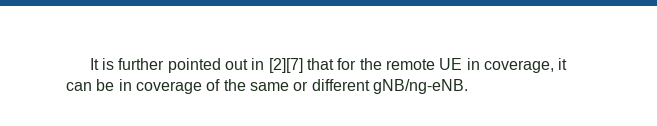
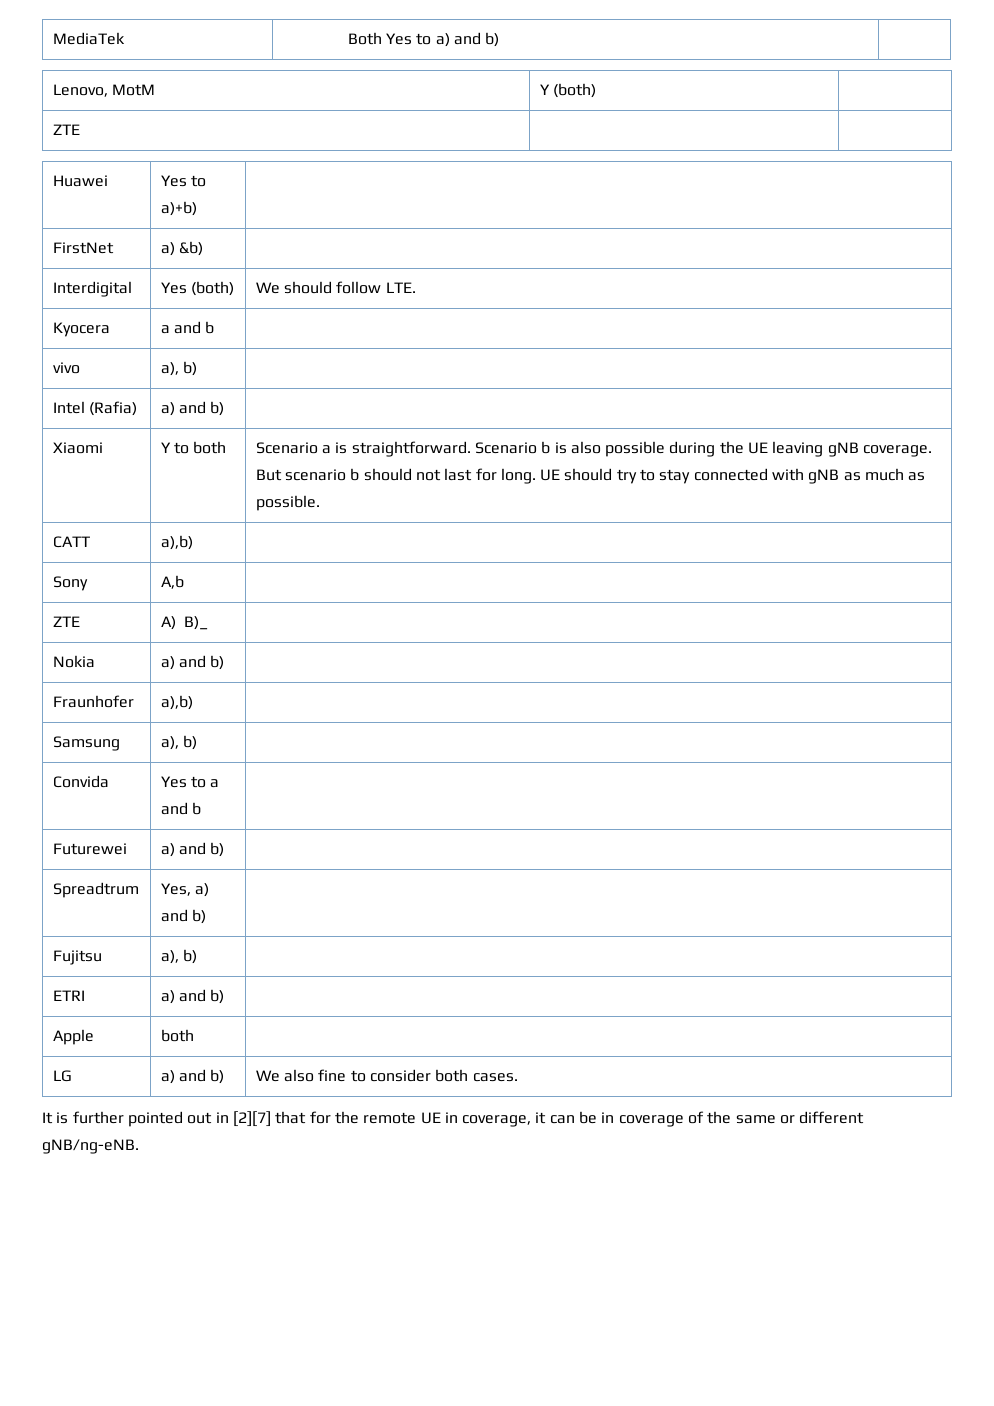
(89, 64) none -> [52,32,125,45] [347,32,500,47] [52,84,155,97] [539,83,596,98] [52,124,80,135] [52,175,108,187] [160,175,206,187] [160,201,197,216] [52,242,114,254] [160,241,203,256] [52,281,132,297] [160,281,234,296] [255,281,416,294] [52,322,110,337] [160,321,215,334] [52,362,80,374] [160,361,197,376] [52,401,137,416] [160,401,225,416] [52,442,103,454] [160,441,227,454] [255,441,933,457] [255,468,926,484] [255,495,320,511] [52,536,90,548] [160,535,193,550] [52,576,88,591] [160,575,184,589] [52,616,80,627] [160,616,208,630] [52,655,95,668] [160,655,225,670] [52,695,134,708] [160,695,193,710] [52,736,120,751] [160,735,197,750] [52,775,109,788] [160,776,220,788] [160,802,201,815] [52,843,127,855] [160,842,225,857] [52,882,139,898] [160,883,209,897] [160,909,206,924] [52,950,102,965] [160,949,197,964] [52,990,85,1001] [160,989,225,1004] [52,1029,94,1045] [160,1029,194,1042] [52,1070,72,1082] [160,1069,225,1084] [255,1069,518,1082] MediaTek | Both Yes to a) and b) | // Lenovo, MotM | Y (both) | // ZTE | | // Huawei | Yes to a)+b) | // FirstNet | a) &b) | // Interdigital | Yes (both) | We should follow LTE. // Kyocera | a and b | // vivo | a), b) | // Intel (Rafia) | a) and b) | // Xiaomi | Y to both | Scenario a is straightforward. Scenario b is also possible during the UE leaving gNB coverage. But scenario b should not last for long. UE should try to stay connected with gNB as much as possible. // CATT | a),b) | // Sony | A,b | // ZTE | A) B)_ | // Nokia | a) and b) | // Fraunhofer | a),b) | // Samsung | a), b) | // Convida | Yes to a and b | // Futurewei | a) and b) | // Spreadtrum | Yes, a) and b) | // Fujitsu | a), b) | // ETRI | a) and b) | // Apple | both | // LG | a) and b) | We also fine to consider both cases. //

